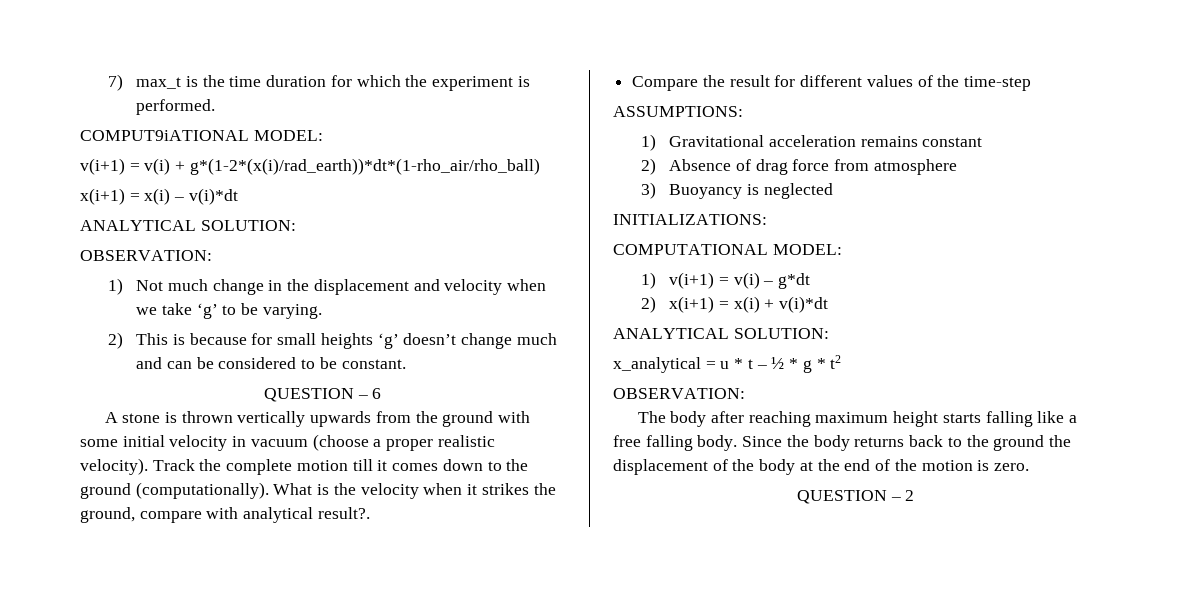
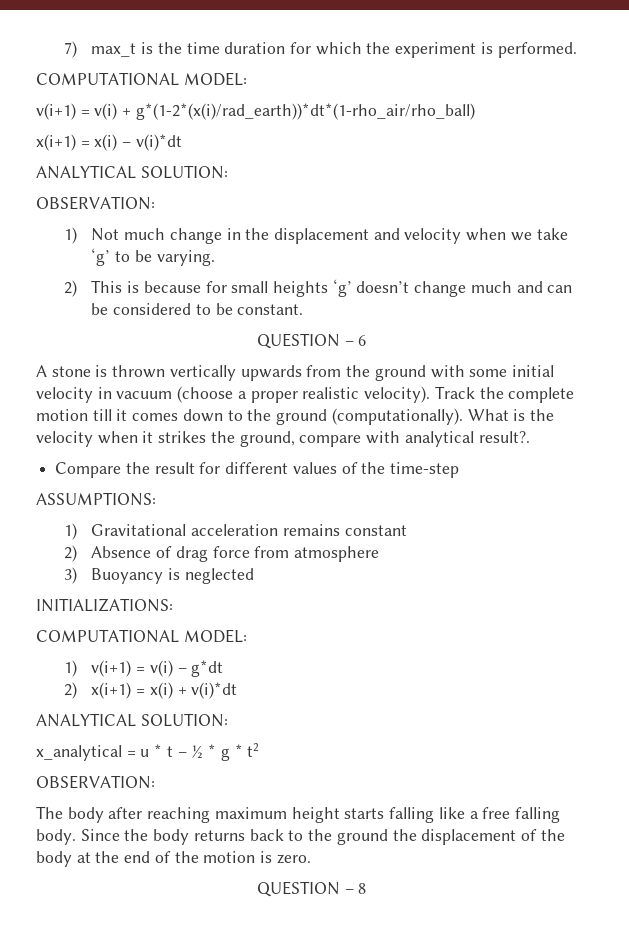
[80,130,249,141] COMPUT9iATIONAL -> [36,72,179,86] COMPUTATIONAL
[905,490,915,501] 2 -> [358,883,367,894] 8

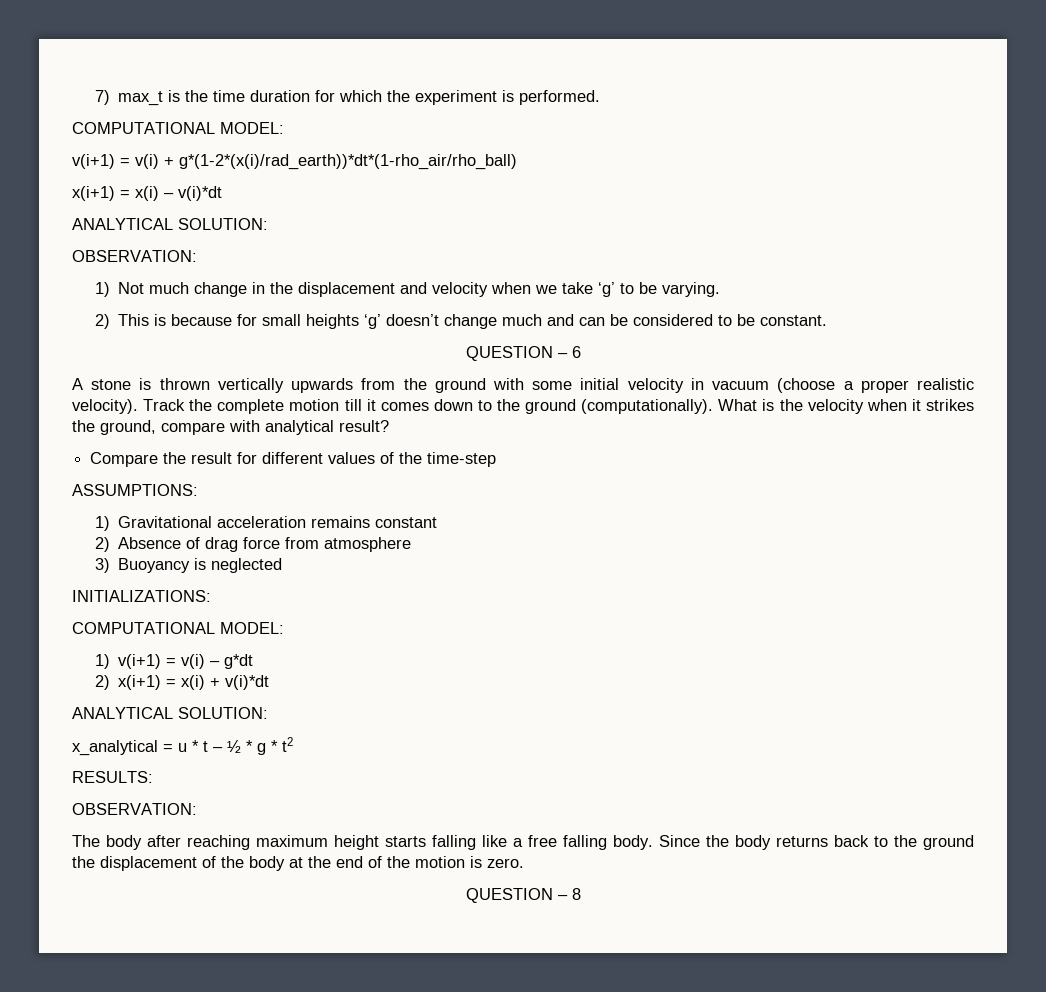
[478,431,530,443] result?. -> [339,420,389,432] result?
(260, 750) none -> [72,771,153,783] // RESULTS:

